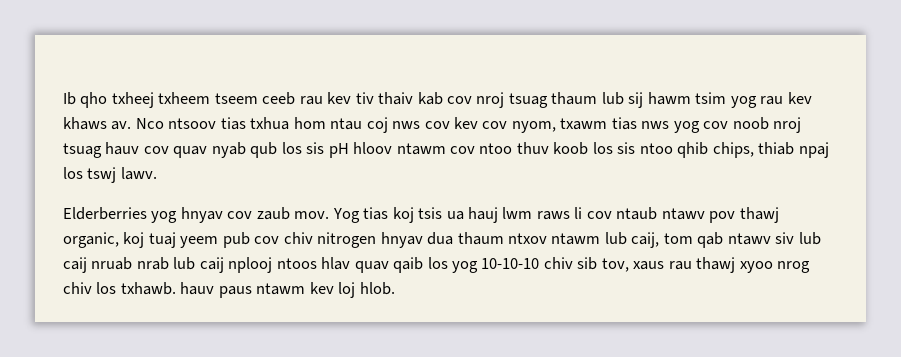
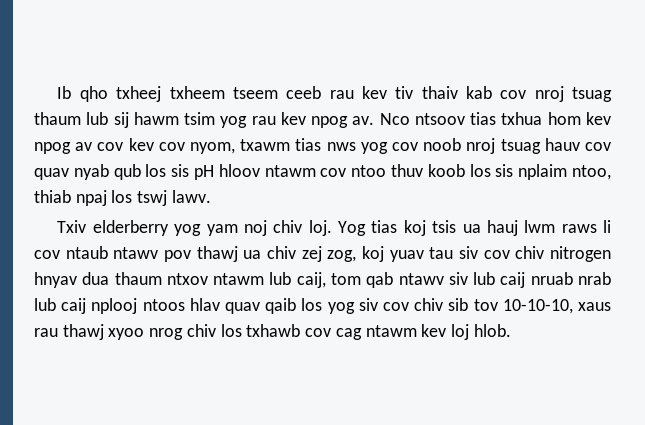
[63,117,107,130] khaws -> [311,116,349,128] npog
[330,117,421,133] ntau coj nws -> [586,112,611,125] [34,142,93,154] kev npog av
[639,142,754,158] ntoo qhib chips, -> [518,164,611,180] nplaim ntoo,
[63,207,330,223] Elderberries yog hnyav cov zaub mov. -> [57,220,332,236] Txiv elderberry yog yam noj chiv loj.
[63,232,250,248] organic, koj tuaj yeem pub -> [243,246,479,262] ua chiv zej zog, koj yuav tau siv
[481,257,629,272] 10-10-10 chiv sib tov, -> [358,298,573,314] siv cov chiv sib tov 10-10-10,
[120,282,252,298] txhawb. hauv paus -> [246,324,362,340] txhawb cov cag

